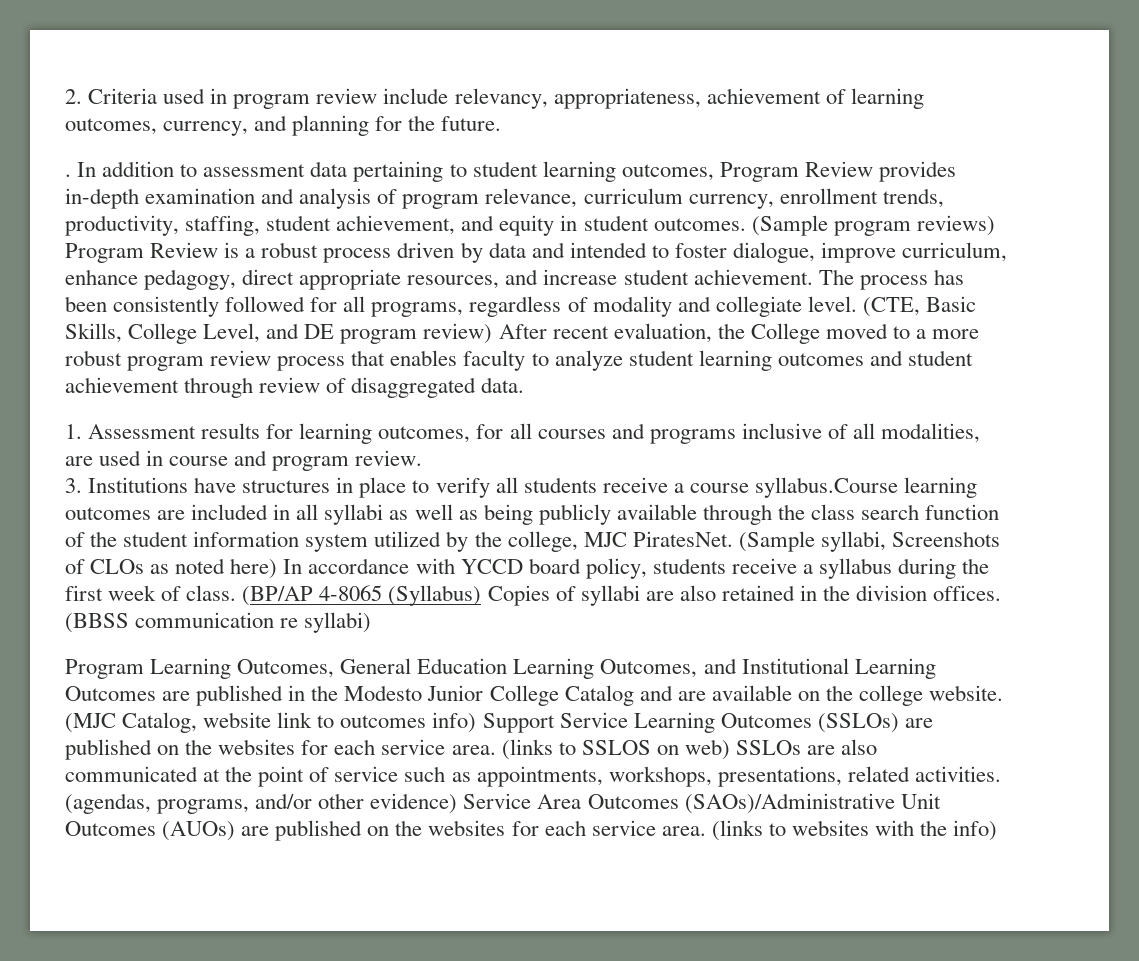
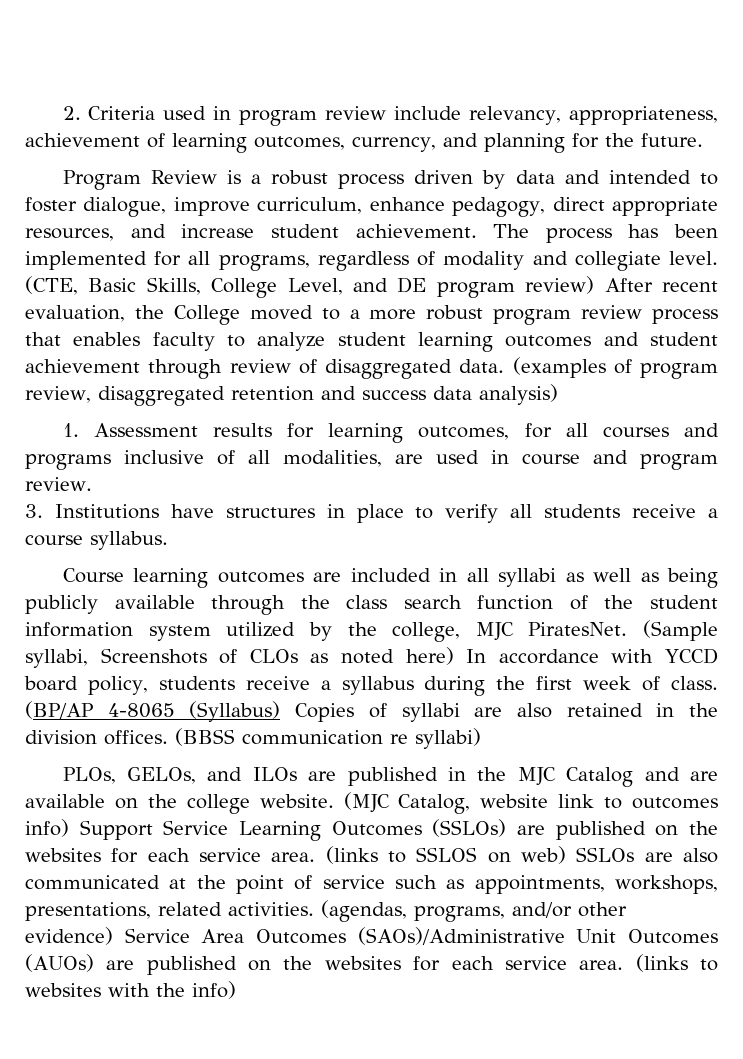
[65,161,956,182] [65,188,944,209] [65,215,995,236] . In addition to assessment data pertaining to student learning outcomes, Program Review provides in-depth examination and analysis of program relevance, curriculum currency, enrollment trends, productivity, staffing, student achievement, and equity in student outcomes. (Sample program reviews) -> (703, 140) none
[113,296,306,317] consistently followed -> [25,251,147,270] implemented
(525, 385) none -> [512,357,718,379] [25,384,558,406] (examples of program review, disaggregated retention and success data analysis)
[754,477,898,498] syllabus.Course -> [90,531,168,550] [62,568,124,583] syllabus. // Course
[65,658,936,679] [65,686,156,701] Program Learning Outcomes, General Education Learning Outcomes, and Institutional Learning Outcomes -> [62,767,297,784] PLOs, GELOs, and ILOs
[344,685,559,706] Modesto Junior College -> [517,767,556,786] MJC

